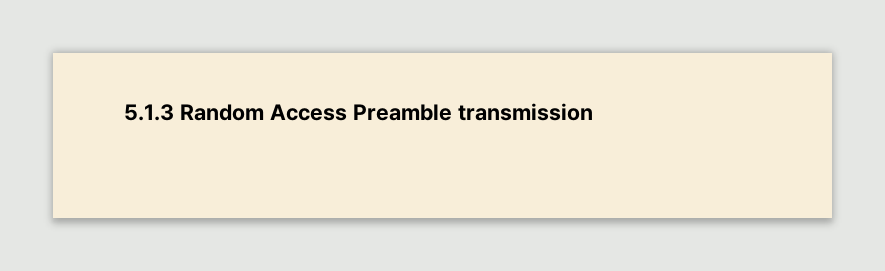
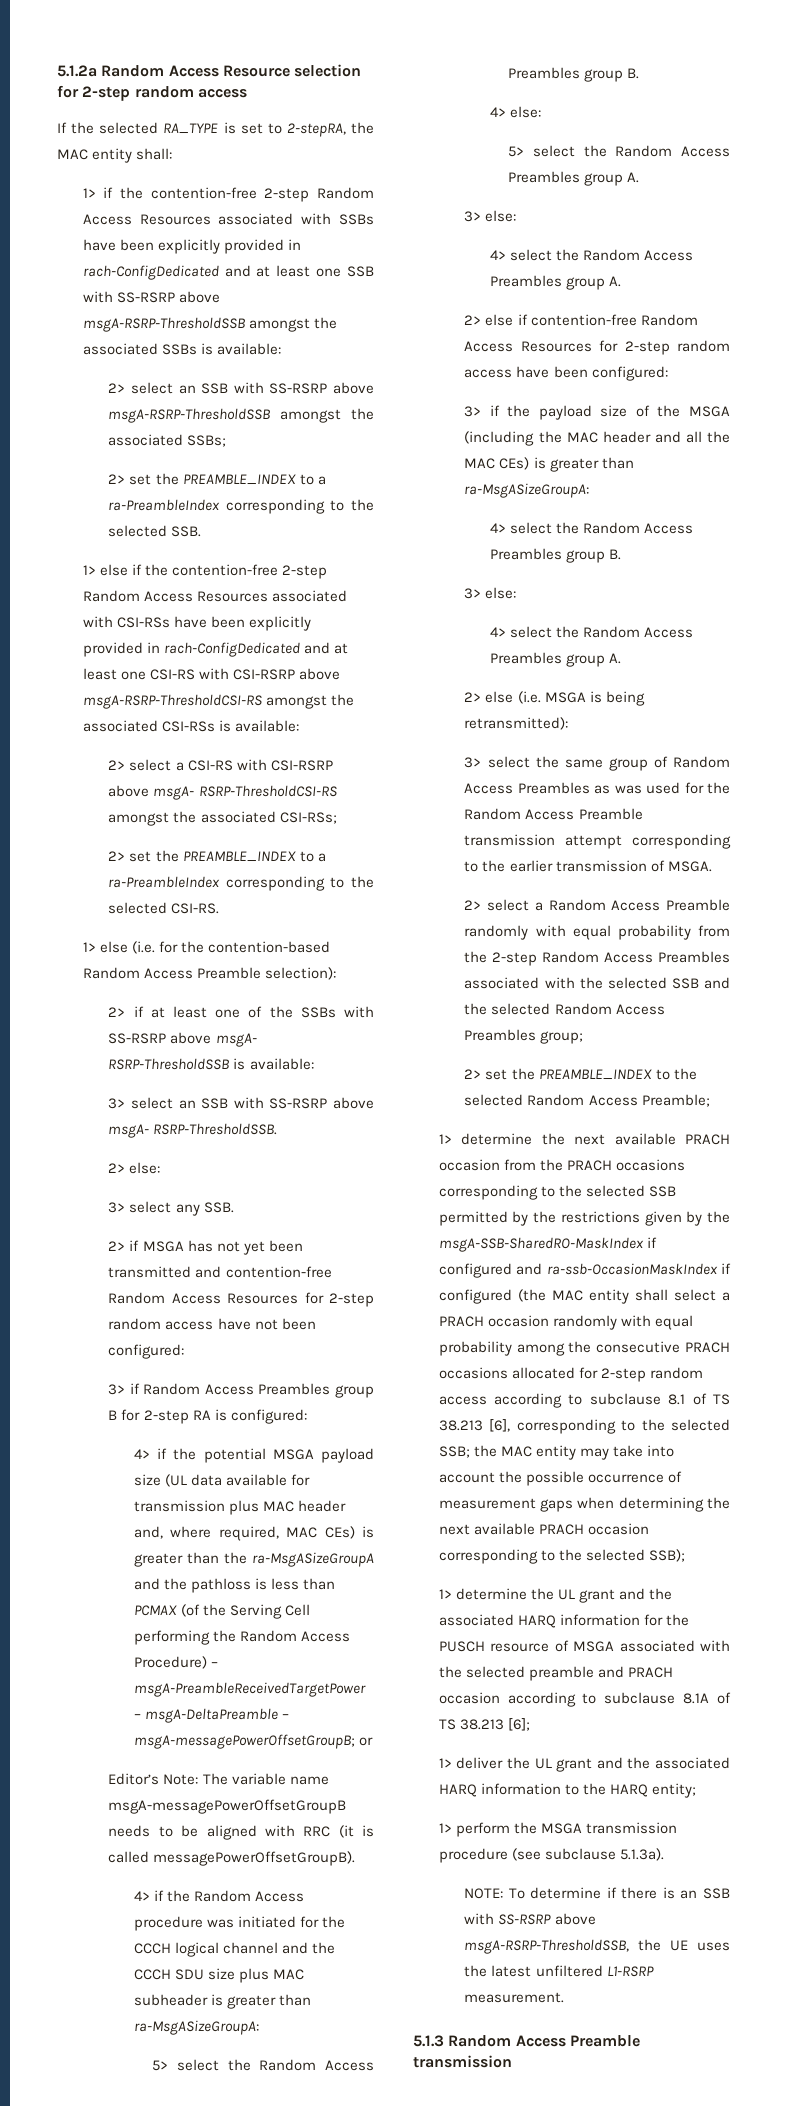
(124, 112) none -> [57,64,362,77] [57,85,247,101] [57,122,374,137] [57,148,173,163] [82,187,375,202] [82,213,375,225] [82,239,301,254] [82,265,375,280] [82,291,220,303] [82,317,337,332] [82,343,281,355] [108,382,374,394] [108,408,375,423] [108,434,227,447] [108,473,326,485] [108,499,374,514] [108,525,202,537] [82,564,327,579] [82,590,347,602] [82,616,311,631] [82,642,348,657] [82,668,340,680] [82,694,354,709] [82,720,299,732] [108,759,333,771] [108,785,337,800] [108,811,337,826] [108,850,326,862] [108,876,374,891] [108,902,220,914] [82,941,330,954] [82,967,336,980] [108,1006,374,1018] [108,1032,257,1047] [108,1058,314,1070] [108,1097,374,1109] [108,1123,278,1138] [108,1162,161,1174] [108,1201,234,1216] [108,1240,303,1255] [108,1266,332,1278] [108,1292,374,1307] [108,1318,316,1330] [108,1344,185,1359] [108,1383,374,1398] [108,1409,307,1424] [134,1448,374,1463] [134,1474,311,1487] [134,1500,347,1515] [134,1526,374,1541] [134,1552,374,1567] [134,1578,336,1593] [134,1604,311,1619] [134,1630,351,1645] [134,1656,219,1669] [134,1682,367,1697] [134,1708,290,1723] [134,1734,374,1749] [108,1773,329,1785] [108,1799,347,1814] [108,1825,374,1840] [108,1851,356,1866] [134,1890,305,1902] [134,1916,346,1931] [134,1942,336,1957] [134,1968,305,1983] [134,1994,312,2009] [134,2020,260,2035] [152,2059,374,2071] [508,67,640,82] [490,106,542,118] [508,145,730,157] [508,171,640,186] [464,210,517,222] [490,249,694,261] [490,275,622,290] [464,314,698,326] [464,340,730,355] [464,366,668,381] [464,405,730,420] [464,431,730,446] [464,457,634,472] [464,483,590,498] [490,522,694,534] [490,548,622,563] [464,587,517,599] [490,626,694,638] [490,652,622,667] [464,691,645,706] [464,717,569,730] [464,756,730,771] [464,782,730,794] [464,808,643,820] [464,834,731,849] [464,860,712,872] [464,899,730,911] [464,925,730,940] [464,951,730,966] [464,977,730,989] [464,1003,665,1015] [464,1029,584,1044] [464,1068,697,1080] [464,1094,710,1107] [438,1133,730,1145] [438,1159,685,1171] [438,1185,676,1200] [438,1211,730,1226] [438,1237,657,1252] [438,1263,731,1278] [438,1289,730,1304] [438,1315,693,1330] [438,1341,730,1356] [438,1367,703,1382] [438,1393,730,1408] [438,1419,730,1434] [438,1445,675,1460] [438,1471,682,1486] [438,1497,730,1512] [438,1523,649,1535] [438,1549,685,1564] [438,1588,673,1603] [438,1614,689,1628] [438,1640,730,1652] [438,1666,673,1681] [438,1692,731,1707] [438,1718,530,1731] [438,1757,730,1772] [438,1783,696,1798] [438,1822,677,1837] [438,1848,664,1863] [464,1887,730,1899] [464,1913,596,1925] [464,1939,730,1954] [464,1965,654,1977] [464,1992,565,2003] 5.1.2a Random Access Resource selection for 2-step random access // If the selected RA_TYPE is set to 2-stepRA, the MAC entity shall: // 1> if the contention-free 2-step Random Access Resources associated with SSBs have been explicitly provided in rach-ConfigDedicated and at least one SSB with SS-RSRP above msgA-RSRP-ThresholdSSB amongst the associated SSBs is available: // 2> select an SSB with SS-RSRP above msgA-RSRP-ThresholdSSB amongst the associated SSBs; // 2> set the PREAMBLE_INDEX to a ra-PreambleIndex corresponding to the selected SSB. // 1> else if the contention-free 2-step Random Access Resources associated with CSI-RSs have been explicitly provided in rach-ConfigDedicated and at least one CSI-RS with CSI-RSRP above msgA-RSRP-ThresholdCSI-RS amongst the associated CSI-RSs is available: // 2> select a CSI-RS with CSI-RSRP above msgA- RSRP-ThresholdCSI-RS amongst the associated CSI-RSs; // 2> set the PREAMBLE_INDEX to a ra-PreambleIndex corresponding to the selected CSI-RS. // 1> else (i.e. for the contention-based Random Access Preamble selection): // 2> if at least one of the SSBs with SS-RSRP above msgA- RSRP-ThresholdSSB is available: // 3> select an SSB with SS-RSRP above msgA- RSRP-ThresholdSSB. // 2> else: // 3> select any SSB. // 2> if MSGA has not yet been transmitted and contention-free Random Access Resources for 2-step random access have not been configured: // 3> if Random Access Preambles group B for 2-step RA is configured: // 4> if the potential MSGA payload size (UL data available for transmission plus MAC header and, where required, MAC CEs) is greater than the ra-MsgASizeGroupA and the pathloss is less than PCMAX (of the Serving Cell performing the Random Access Procedure) – msgA-PreambleReceivedTargetPower – msgA-DeltaPreamble – msgA-messagePowerOffsetGroupB; or // Editor’s Note: The variable name msgA-messagePowerOffsetGroupB needs to be aligned with RRC (it is called messagePowerOffsetGroupB). // 4> if the Random Access procedure was initiated for the CCCH logical channel and the CCCH SDU size plus MAC subheader is greater than ra-MsgASizeGroupA: // 5> select the Random Access Preambles group B. // 4> else: // 5> select the Random Access Preambles group A. // 3> else: // 4> select the Random Access Preambles group A. // 2> else if contention-free Random Access Resources for 2-step random access have been configured: // 3> if the payload size of the MSGA (including the MAC header and all the MAC CEs) is greater than ra-MsgASizeGroupA: // 4> select the Random Access Preambles group B. // 3> else: // 4> select the Random Access Preambles group A. // 2> else (i.e. MSGA is being retransmitted): // 3> select the same group of Random Access Preambles as was used for the Random Access Preamble transmission attempt corresponding to the earlier transmission of MSGA. // 2> select a Random Access Preamble randomly with equal probability from the 2-step Random Access Preambles associated with the selected SSB and the selected Random Access Preambles group; // 2> set the PREAMBLE_INDEX to the selected Random Access Preamble; // 1> determine the next available PRACH occasion from the PRACH occasions corresponding to the selected SSB permitted by the restrictions given by the msgA-SSB-SharedRO-MaskIndex if configured and ra-ssb-OccasionMaskIndex if configured (the MAC entity shall select a PRACH occasion randomly with equal probability among the consecutive PRACH occasions allocated for 2-step random access according to subclause 8.1 of TS 38.213 [6], corresponding to the selected SSB; the MAC entity may take into account the possible occurrence of measurement gaps when determining the next available PRACH occasion corresponding to the selected SSB); // 1> determine the UL grant and the associated HARQ information for the PUSCH resource of MSGA associated with the selected preamble and PRACH occasion according to subclause 8.1A of TS 38.213 [6]; // 1> deliver the UL grant and the associated HARQ information to the HARQ entity; // 1> perform the MSGA transmission procedure (see subclause 5.1.3a). // NOTE: To determine if there is an SSB with SS-RSRP above msgA-RSRP-ThresholdSSB, the UE uses the latest unfiltered L1-RSRP measurement. //

